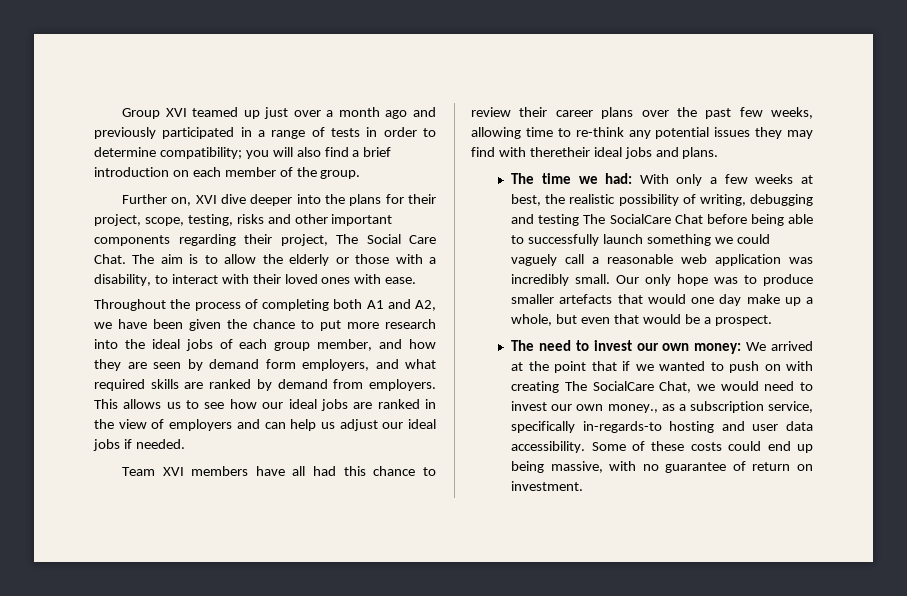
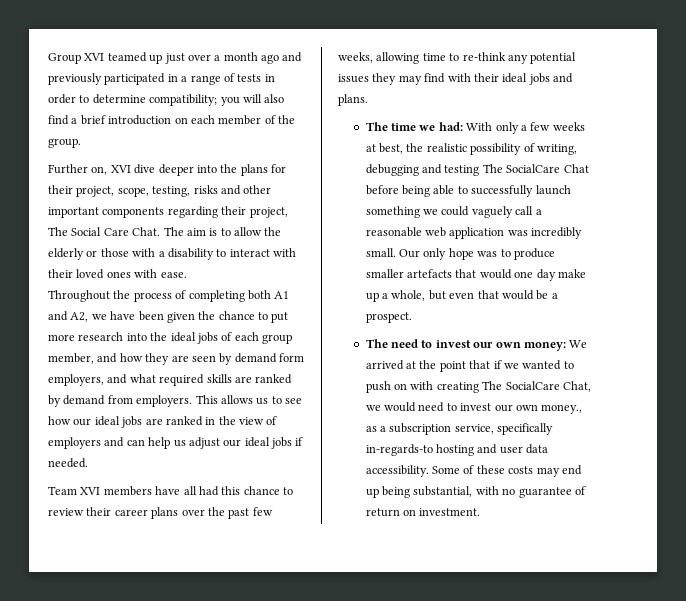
[94,274,151,286] disability, -> [167,248,214,260] disability
[529,147,590,157] theretheir -> [473,73,499,82] their
[728,441,762,451] could -> [536,467,560,477] may
[550,461,603,473] massive, -> [413,486,473,497] substantial,

